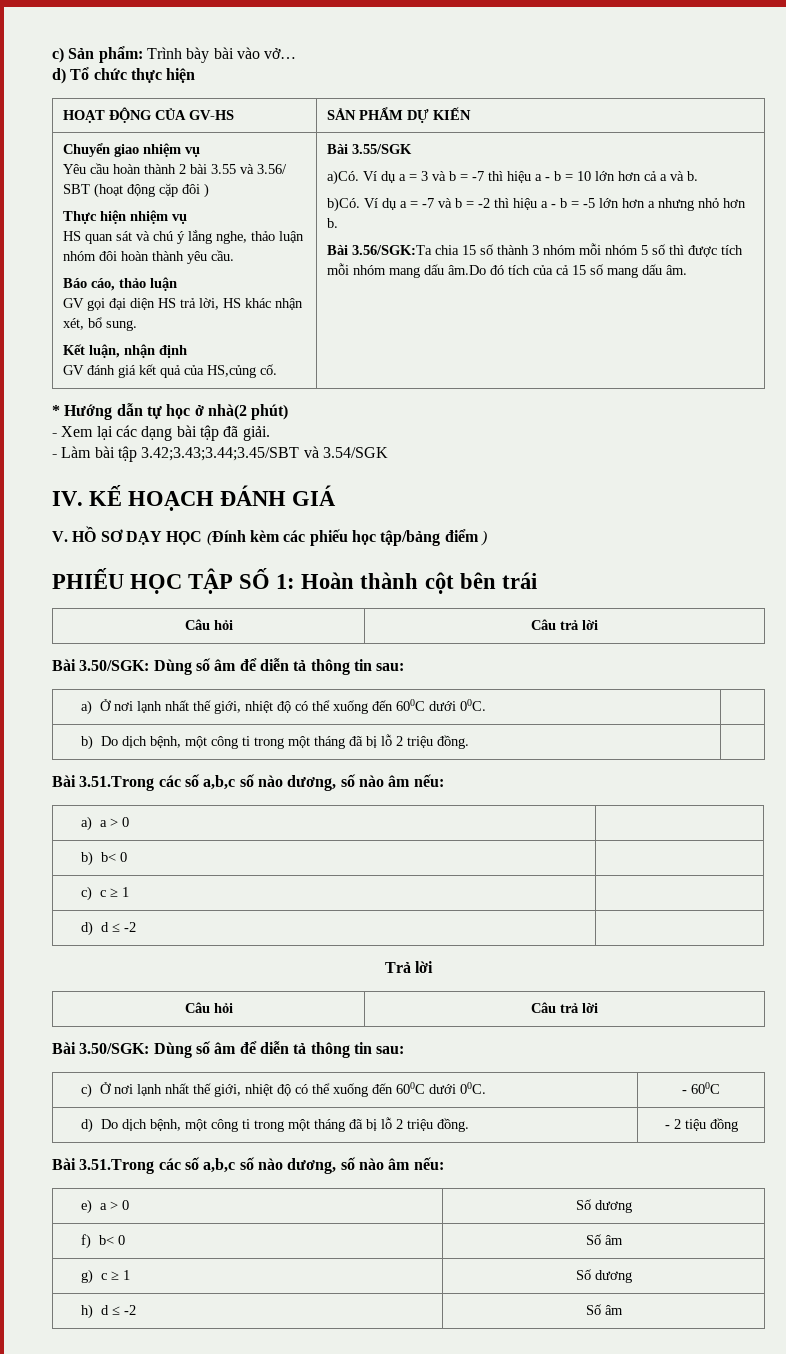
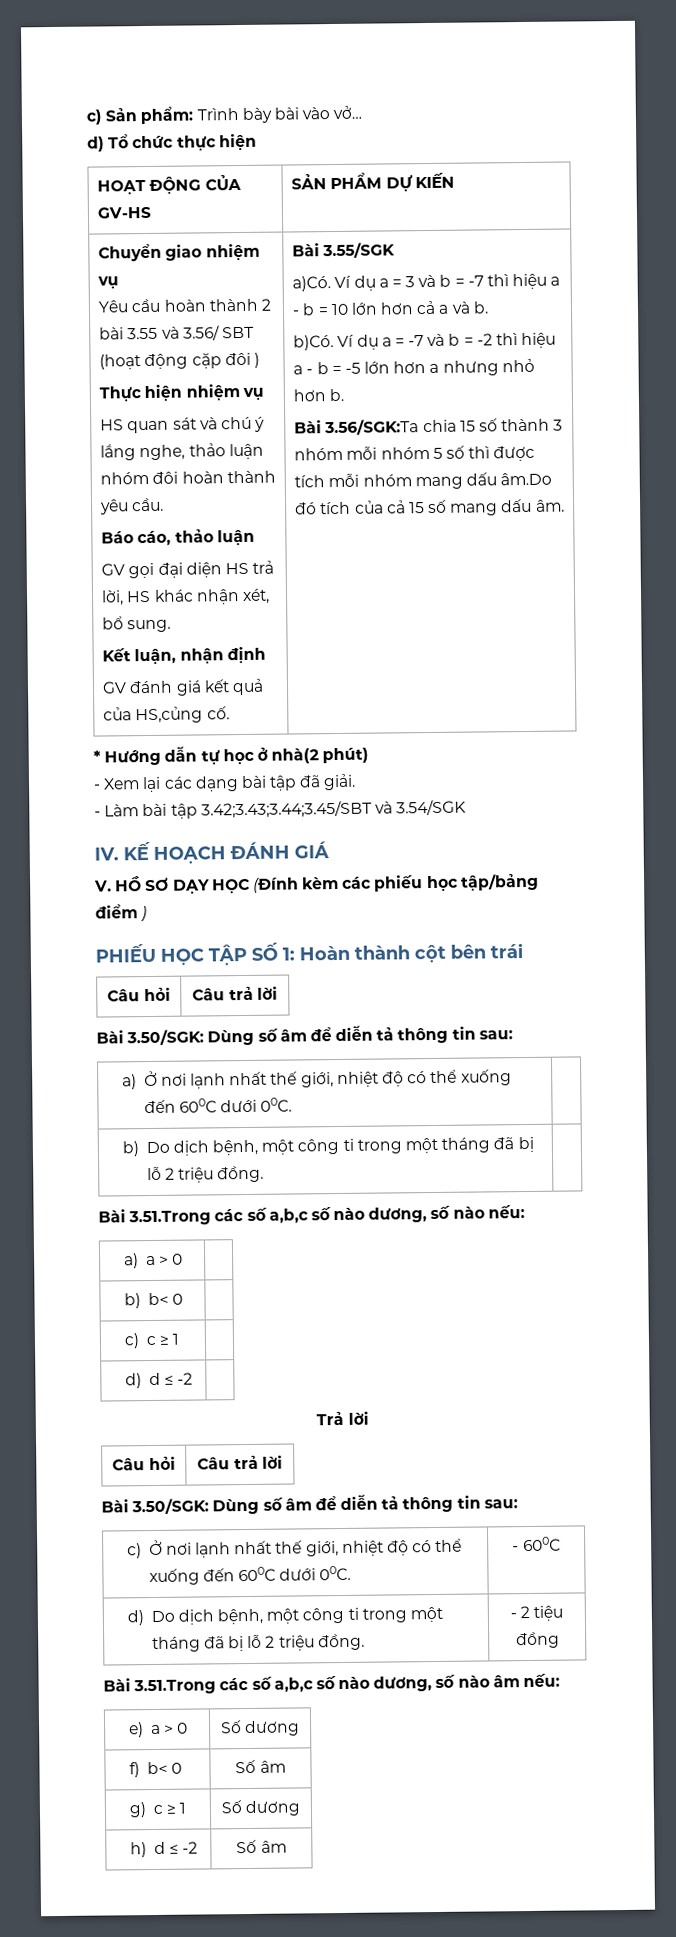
[388,775,411,787] âm -> (485, 1212) none

